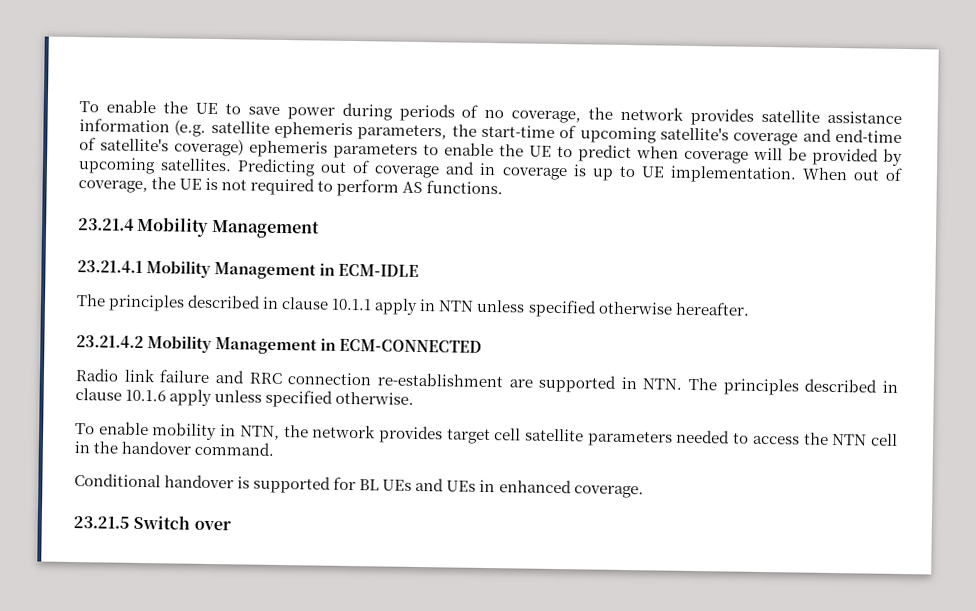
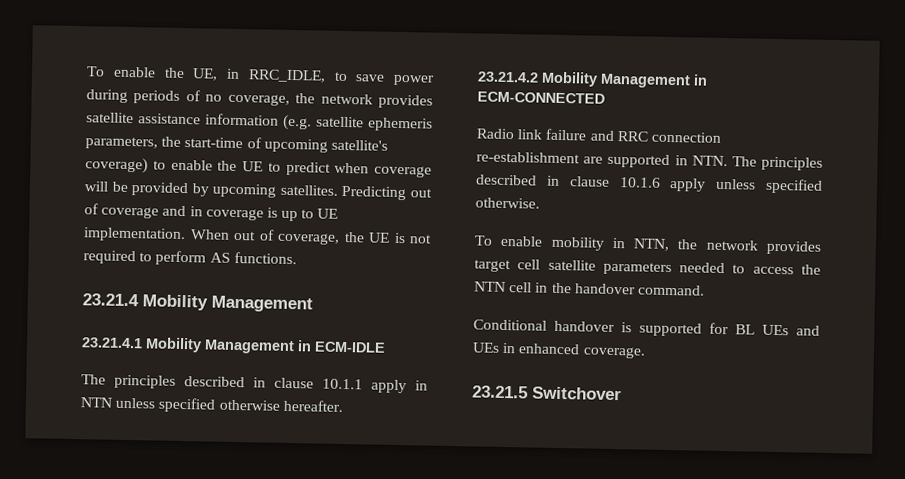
[194,102,218,115] UE -> [192,68,326,83] UE, in RRC_IDLE,
[733,128,902,146] [79,137,418,159] coverage and end-time of satellite's coverage) ephemeris parameters -> [85,157,148,174] coverage)
[133,514,231,531] Switch over -> [532,386,622,401] Switchover

